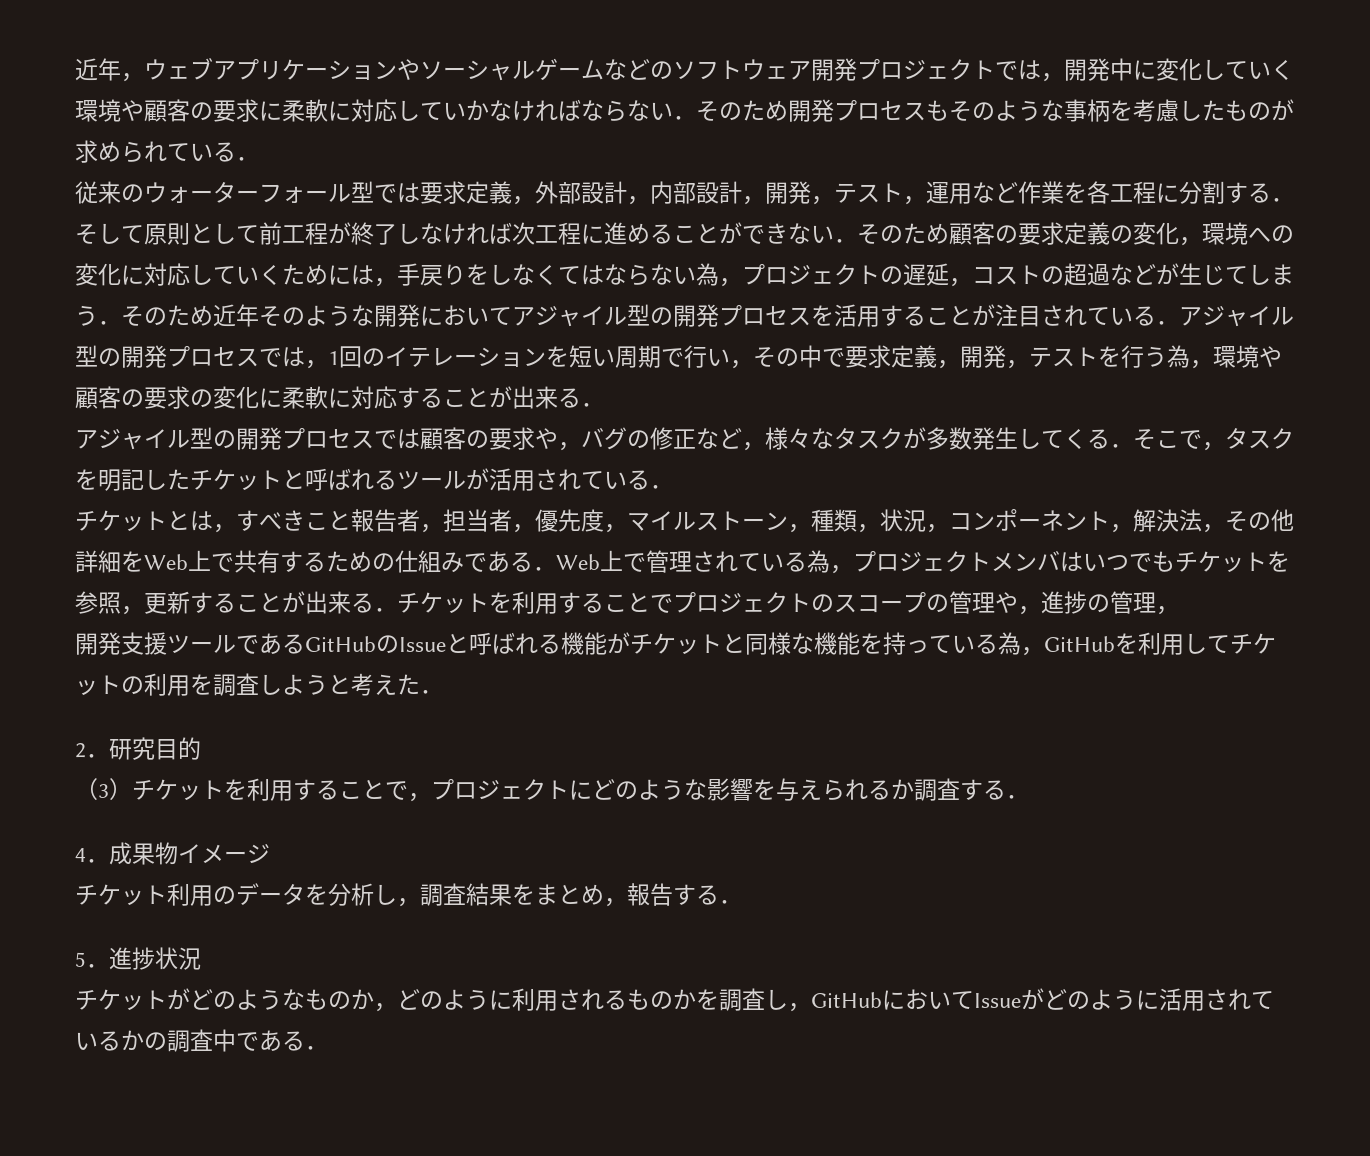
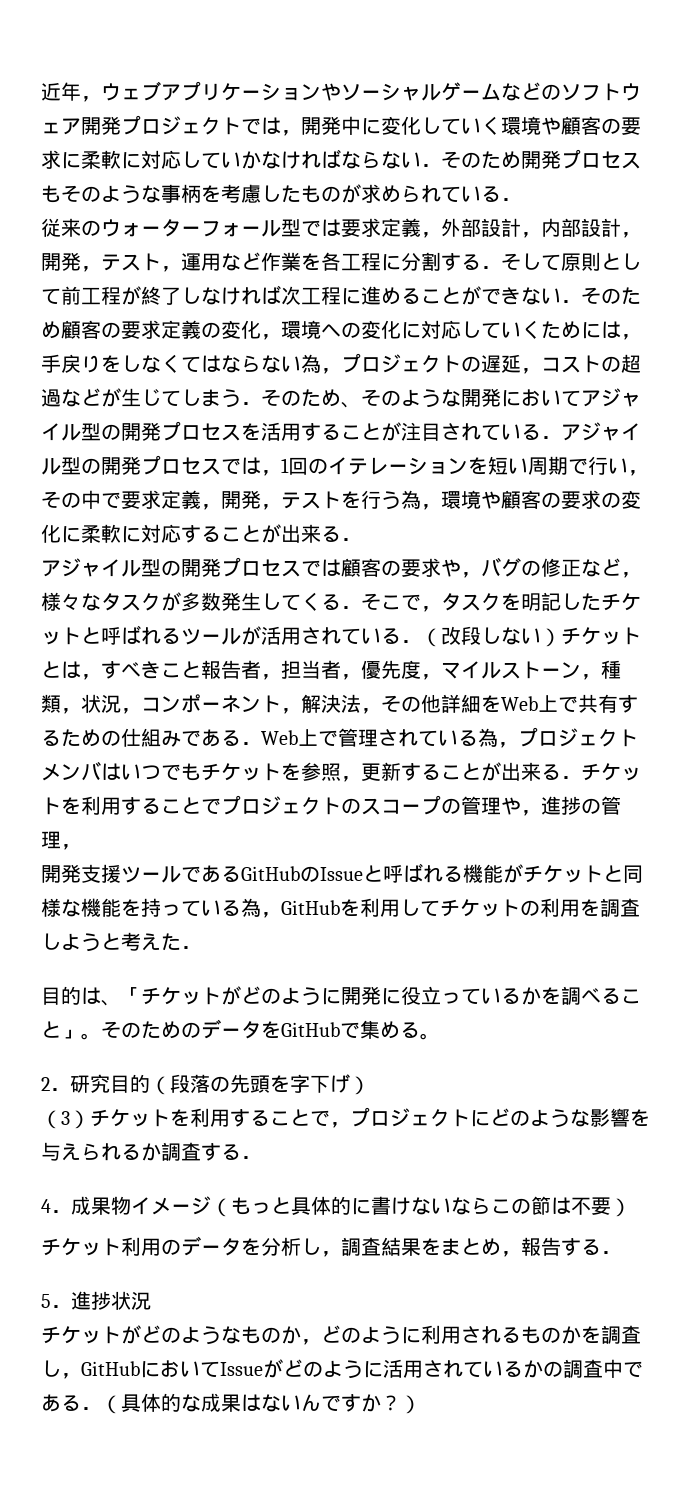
[213,304,259,327] 近年 -> [341,402,361,408] 、
(673, 487) // -> [421,626,561,647] （改段しない）
[75,737,201,760] 2．研究目的 -> [41,986,641,1006] [41,1019,440,1040] [41,1074,370,1095] 目的は、「チケットがどのように開発に役立っているかを調べること」。そのためのデータをGitHubで集める。 // 2．研究目的（段落の先頭を字下げ）
(270, 854) none -> [211,1196,631,1217] （もっと具体的に書けないならこの節は不要）
(328, 1048) none -> [101,1393,421,1414] （具体的な成果はないんですか？）

